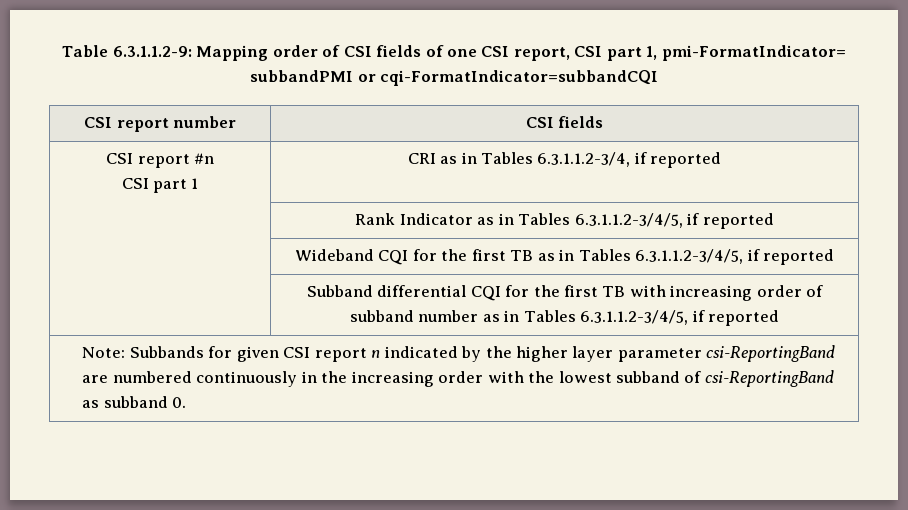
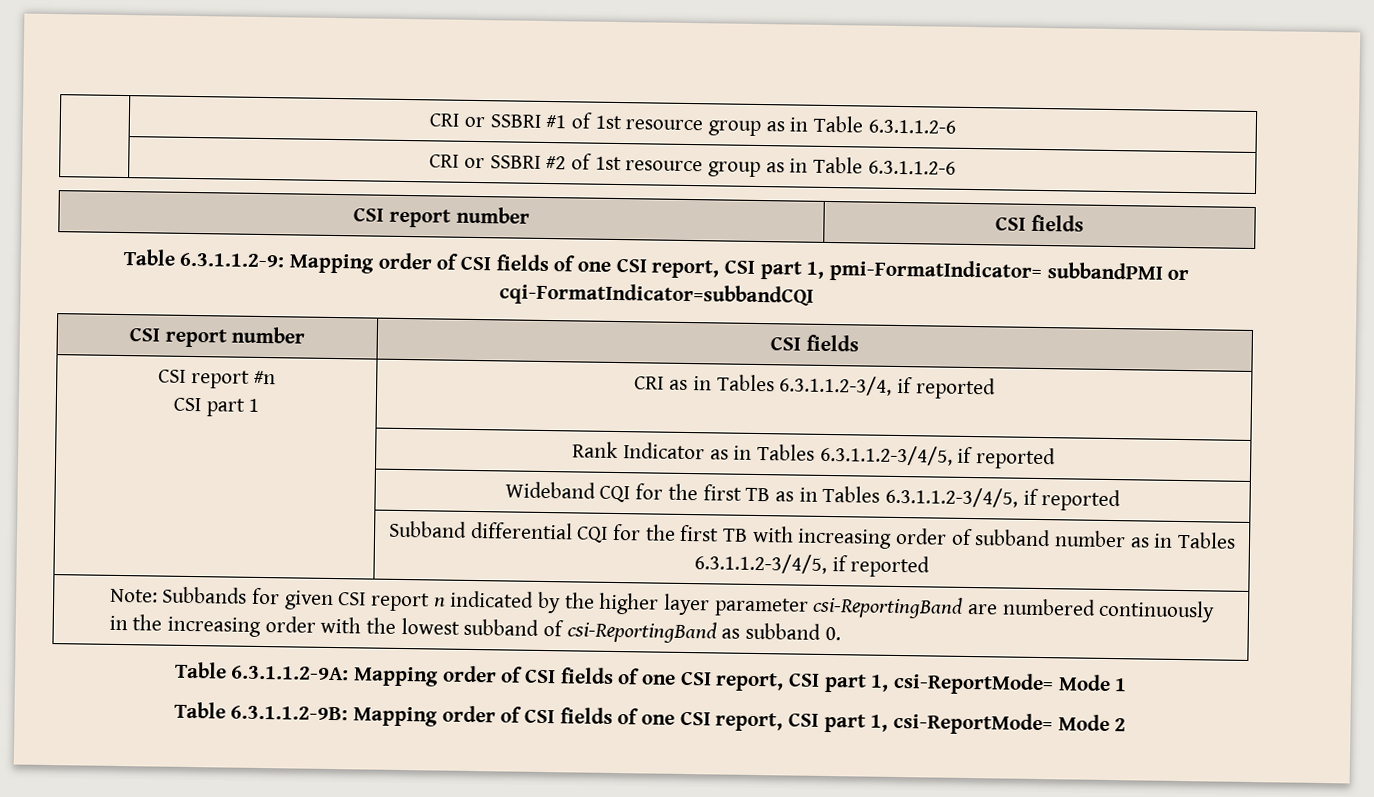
(62, 51) none -> [429,112,956,137] [429,153,956,178] [353,206,530,228] [995,214,1084,232] | CRI or SSBRI #1 of 1st resource group as in Table 6.3.1.1.2-6 // | CRI or SSBRI #2 of 1st resource group as in Table 6.3.1.1.2-6 // CSI report number | CSI fields //
(187, 402) none -> [174,661,1128,696] [173,701,1127,736] // Table 6.3.1.1.2-9A: Mapping order of CSI fields of one CSI report, CSI part 1, csi-ReportMode= Mode 1 // Table 6.3.1.1.2-9B: Mapping order of CSI fields of one CSI report, CSI part 1, csi-ReportMode= Mode 2

